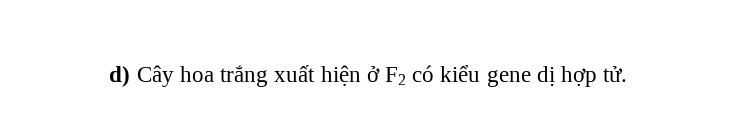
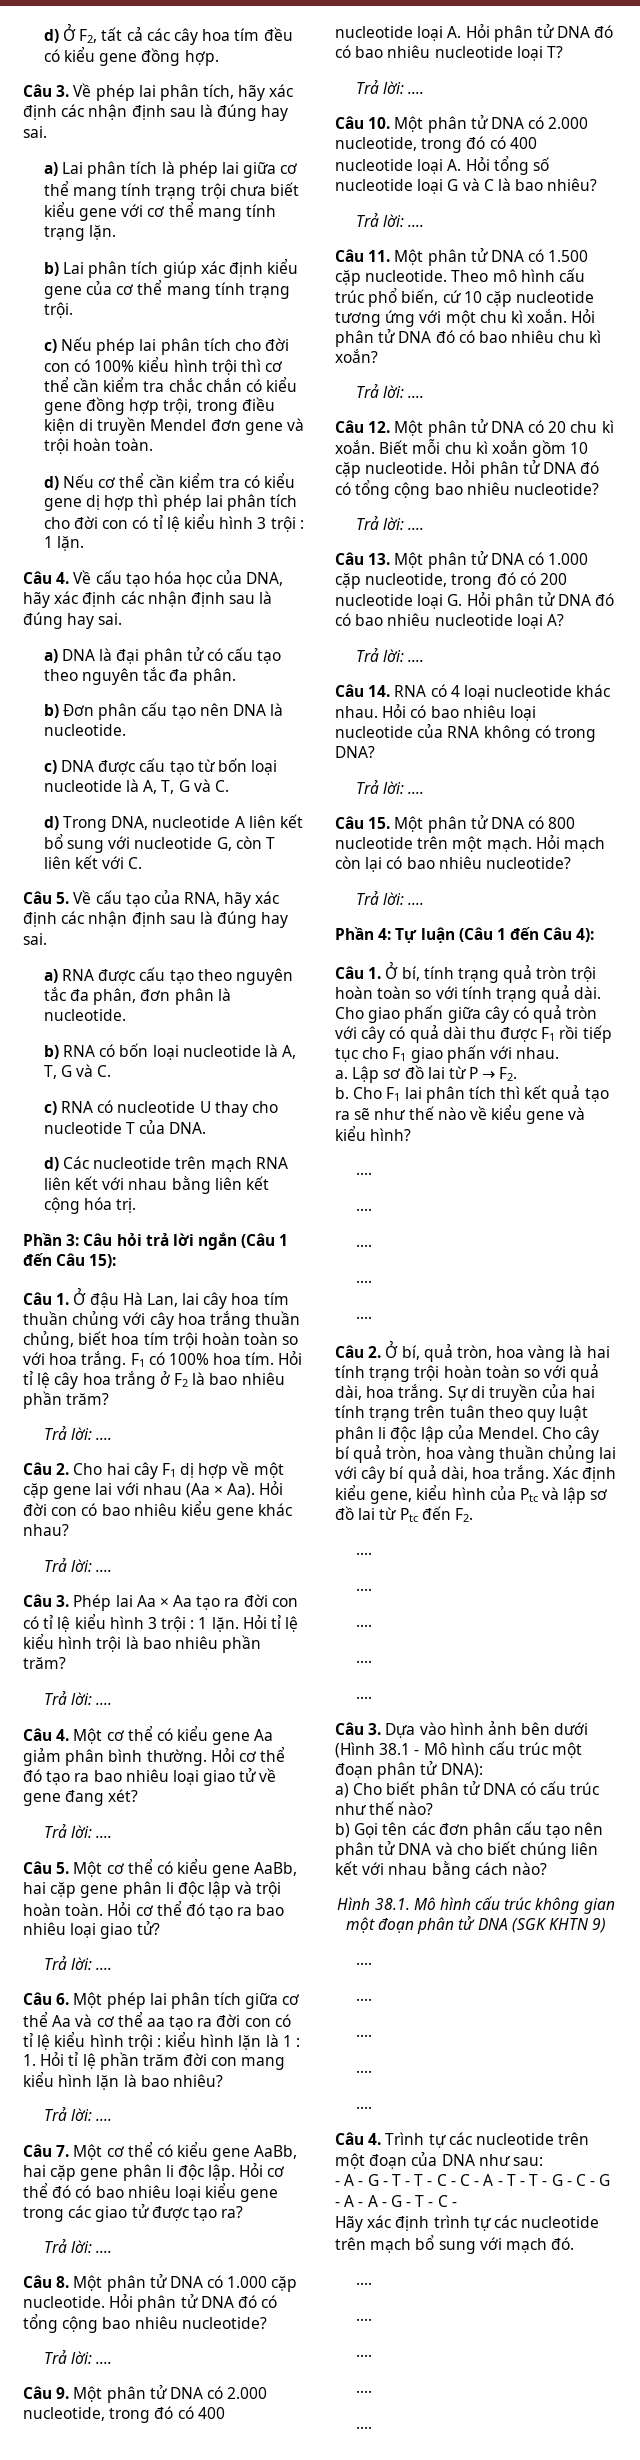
[109,65,406,87] d) Cây hoa trắng xuất hiện ở F2 -> [43,24,293,45] [43,47,219,66] [23,83,294,101] [23,104,289,121] [23,126,47,138] [43,161,299,178] [43,181,300,200] [43,202,277,221] [43,225,117,241] [43,259,299,278] [43,280,291,299] [43,302,73,318] [43,337,290,355] [43,357,284,375] [43,377,298,392] [43,397,275,415] [43,417,305,435] [43,438,154,454] [43,473,241,490] d) Ở F2, tất cả các cây hoa tím đều có kiểu gene đồng hợp. // Câu 3. Về phép lai phân tích, hãy xác định các nhận định sau là đúng hay sai. // a) Lai phân tích là phép lai giữa cơ thể mang tính trạng trội chưa biết kiểu gene với cơ thể mang tính trạng lặn. // b) Lai phân tích giúp xác định kiểu gene của cơ thể mang tính trạng trội. // c) Nếu phép lai phân tích cho đời con có 100% kiểu hình trội thì cơ thể cần kiểm tra chắc chắn có kiểu gene đồng hợp trội, trong điều kiện di truyền Mendel đơn gene và trội hoàn toàn. // d) Nếu cơ thể cần kiểm tra
[603,66,628,82] tử. -> [138,494,298,511] [43,514,304,532] [43,536,85,551] [23,570,284,587] [23,591,273,608] [23,612,123,629] [43,647,282,665] [43,667,236,685] [43,702,284,720] [43,724,126,736] [43,758,278,775] [43,779,230,794] [43,814,304,832] [43,834,276,853] [43,855,143,869] [23,890,280,908] [23,911,289,928] [23,933,47,945] [43,967,294,985] [43,987,231,1005] [43,1009,126,1021] [43,1043,297,1060] [43,1064,112,1079] [43,1100,279,1117] [43,1120,207,1134] [43,1156,288,1172] [43,1176,270,1194] [43,1197,137,1214] [23,1232,289,1250] [23,1253,117,1268] [23,1288,289,1309] [23,1311,301,1329] [23,1331,299,1349] [23,1351,303,1369] [23,1371,285,1389] [23,1391,110,1409] [43,1426,113,1440] [23,1461,284,1479] [23,1481,284,1499] [23,1501,293,1520] [23,1524,69,1536] [43,1558,113,1572] [23,1594,298,1611] [23,1614,299,1632] [23,1634,262,1653] [23,1657,66,1669] [43,1691,113,1705] [23,1726,274,1745] [23,1747,286,1766] [23,1768,277,1786] [23,1789,139,1806] [43,1824,113,1838] [23,1859,298,1878] [23,1881,282,1898] [23,1901,285,1919] [23,1921,160,1939] [43,1956,113,1970] [23,1992,301,2009] [23,2012,291,2030] [23,2032,301,2050] [23,2052,286,2070] [23,2072,223,2090] [43,2107,113,2121] [23,2142,298,2161] [23,2163,286,2181] [23,2183,279,2202] [23,2204,244,2222] [43,2239,113,2253] [23,2274,298,2292] [23,2294,278,2312] [23,2314,267,2333] [43,2350,113,2364] [23,2385,268,2403] [23,2406,225,2423] [335,24,614,42] [335,45,563,61] [355,80,425,94] [335,115,589,133] [335,136,537,153] [335,156,549,175] [335,178,598,194] [355,213,425,227] [335,248,589,266] [335,268,585,286] [335,288,595,307] [335,309,596,327] [335,329,602,347] [335,349,378,363] [355,384,425,398] [335,419,614,437] [335,439,589,458] [335,460,600,478] [335,480,599,499] [355,516,425,530] [335,551,589,569] [335,572,567,589] [335,592,615,610] [335,613,564,629] [355,648,425,662] [335,684,611,700] [335,704,536,721] [335,724,596,742] [335,746,375,758] [355,780,425,794] [335,815,576,833] [335,835,605,852] [335,856,571,872] [355,891,425,905] [335,927,595,943] [335,962,597,983] [335,985,602,1003] [335,1005,598,1023] [335,1025,612,1043] [335,1045,560,1063] [335,1065,518,1083] [335,1085,609,1103] [335,1105,586,1124] [335,1126,412,1141] [355,1172,372,1175] [355,1208,372,1211] [355,1244,372,1247] [355,1280,372,1283] [355,1316,372,1319] [335,1341,610,1362] [335,1364,600,1382] [335,1384,596,1402] [335,1405,589,1422] [335,1425,600,1443] [335,1445,617,1463] [335,1465,617,1483] [335,1485,609,1504] [335,1506,473,1522] [355,1552,372,1555] [355,1588,372,1591] [355,1624,372,1627] [355,1660,372,1663] [355,1696,372,1699] [335,1721,589,1738] [335,1741,583,1758] [335,1761,483,1779] [335,1781,600,1799] [335,1801,434,1815] [335,1821,604,1839] [335,1841,599,1859] [335,1861,547,1879] [337,1896,615,1914] [345,1916,607,1934] [355,1962,372,1965] [355,1998,372,2001] [355,2034,372,2037] [355,2070,372,2073] [355,2106,372,2109] [335,2132,590,2148] [335,2152,543,2169] [335,2174,611,2186] [335,2195,457,2207] [335,2215,600,2232] [335,2235,575,2254] [355,2282,372,2285] [355,2318,372,2321] [355,2354,372,2357] [355,2390,372,2393] [355,2426,372,2429] thì phép lai phân tích cho đời con có tỉ lệ kiểu hình 3 trội : 1 lặn. // Câu 4. Về cấu tạo hóa học của DNA, hãy xác định các nhận định sau là đúng hay sai. // a) DNA là đại phân tử có cấu tạo theo nguyên tắc đa phân. // b) Đơn phân cấu tạo nên DNA là nucleotide. // c) DNA được cấu tạo từ bốn loại nucleotide là A, T, G và C. // d) Trong DNA, nucleotide A liên kết bổ sung với nucleotide G, còn T liên kết với C. // Câu 5. Về cấu tạo của RNA, hãy xác định các nhận định sau là đúng hay sai. // a) RNA được cấu tạo theo nguyên tắc đa phân, đơn phân là nucleotide. // b) RNA có bốn loại nucleotide là A, T, G và C. // c) RNA có nucleotide U thay cho nucleotide T của DNA. // d) Các nucleotide trên mạch RNA liên kết với nhau bằng liên kết cộng hóa trị. // Phần 3: Câu hỏi trả lời ngắn (Câu 1 đến Câu 15): // Câu 1. Ở đậu Hà Lan, lai cây hoa tím thuần chủng với cây hoa trắng thuần chủng, biết hoa tím trội hoàn toàn so với hoa trắng. F1 có 100% hoa tím. Hỏi tỉ lệ cây hoa trắng ở F2 là bao nhiêu phần trăm? // Trả lời: .... // Câu 2. Cho hai cây F1 dị hợp về một cặp gene lai với nhau (Aa × Aa). Hỏi đời con có bao nhiêu kiểu gene khác nhau? // Trả lời: .... // Câu 3. Phép lai Aa × Aa tạo ra đời con có tỉ lệ kiểu hình 3 trội : 1 lặn. Hỏi tỉ lệ kiểu hình trội là bao nhiêu phần trăm? // Trả lời: .... // Câu 4. Một cơ thể có kiểu gene Aa giảm phân bình thường. Hỏi cơ thể đó tạo ra bao nhiêu loại giao tử về gene đang xét? // Trả lời: .... // Câu 5. Một cơ thể có kiểu gene AaBb, hai cặp gene phân li độc lập và trội hoàn toàn. Hỏi cơ thể đó tạo ra bao nhiêu loại giao tử? // Trả lời: .... // Câu 6. Một phép lai phân tích giữa cơ thể Aa và cơ thể aa tạo ra đời con có tỉ lệ kiểu hình trội : kiểu hình lặn là 1 : 1. Hỏi tỉ lệ phần trăm đời con mang kiểu hình lặn là bao nhiêu? // Trả lời: .... // Câu 7. Một cơ thể có kiểu gene AaBb, hai cặp gene phân li độc lập. Hỏi cơ thể đó có bao nhiêu loại kiểu gene trong các giao tử được tạo ra? // Trả lời: .... // Câu 8. Một phân tử DNA có 1.000 cặp nucleotide. Hỏi phân tử DNA đó có tổng cộng bao nhiêu nucleotide? // Trả lời: .... // Câu 9. Một phân tử DNA có 2.000 nucleotide, trong đó có 400 nucleotide loại A. Hỏi phân tử DNA đó có bao nhiêu nucleotide loại T? // Trả lời: .... // Câu 10. Một phân tử DNA có 2.000 nucleotide, trong đó có 400 nucleotide loại A. Hỏi tổng số nucleotide loại G và C là bao nhiêu? // Trả lời: .... // Câu 11. Một phân tử DNA có 1.500 cặp nucleotide. Theo mô hình cấu trúc phổ biến, cứ 10 cặp nucleotide tương ứng với một chu kì xoắn. Hỏi phân tử DNA đó có bao nhiêu chu kì xoắn? // Trả lời: .... // Câu 12. Một phân tử DNA có 20 chu kì xoắn. Biết mỗi chu kì xoắn gồm 10 cặp nucleotide. Hỏi phân tử DNA đó có tổng cộng bao nhiêu nucleotide? // Trả lời: .... // Câu 13. Một phân tử DNA có 1.000 cặp nucleotide, trong đó có 200 nucleotide loại G. Hỏi phân tử DNA đó có bao nhiêu nucleotide loại A? // Trả lời: .... // Câu 14. RNA có 4 loại nucleotide khác nhau. Hỏi có bao nhiêu loại nucleotide của RNA không có trong DNA? // Trả lời: .... // Câu 15. Một phân tử DNA có 800 nucleotide trên một mạch. Hỏi mạch còn lại có bao nhiêu nucleotide? // Trả lời: .... // Phần 4: Tự luận (Câu 1 đến Câu 4): // Câu 1. Ở bí, tính trạng quả tròn trội hoàn toàn so với tính trạng quả dài. Cho giao phấn giữa cây có quả tròn với cây có quả dài thu được F1 rồi tiếp tục cho F1 giao phấn với nhau. // a. Lập sơ đồ lai từ P → F2. // b. Cho F1 lai phân tích thì kết quả tạo ra sẽ như thế nào về kiểu gene và kiểu hình? // .... // .... // .... // .... // .... // Câu 2. Ở bí, quả tròn, hoa vàng là hai tính trạng trội hoàn toàn so với quả dài, hoa trắng. Sự di truyền của hai tính trạng trên tuân theo quy luật phân li độc lập của Mendel. Cho cây bí quả tròn, hoa vàng thuần chủng lai với cây bí quả dài, hoa trắng. Xác định kiểu gene, kiểu hình của Ptc và lập sơ đồ lai từ Ptc đến F2. // .... // .... // .... // .... // .... // Câu 3. Dựa vào hình ảnh bên dưới (Hình 38.1 - Mô hình cấu trúc một đoạn phân tử DNA): // a) Cho biết phân tử DNA có cấu trúc như thế nào? // b) Gọi tên các đơn phân cấu tạo nên phân tử DNA và cho biết chúng liên kết với nhau bằng cách nào? // Hình 38.1. Mô hình cấu trúc không gian một đoạn phân tử DNA (SGK KHTN 9) // .... // .... // .... // .... // .... // Câu 4. Trình tự các nucleotide trên một đoạn của DNA như sau: // - A - G - T - T - C - C - A - T - T - G - C - G - A - A - G - T - C - // Hãy xác định trình tự các nucleotide trên mạch bổ sung với mạch đó. // .... // .... // .... // .... // ....

